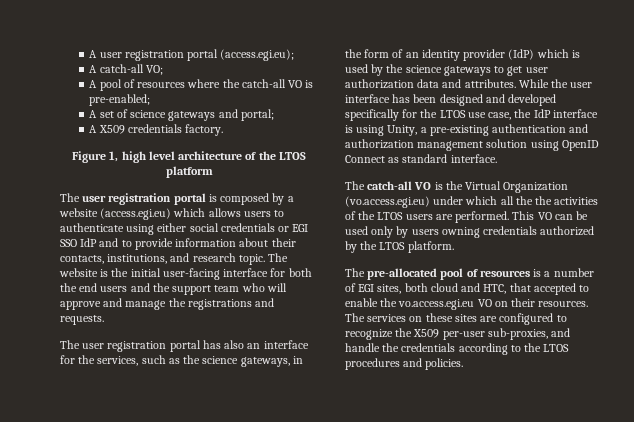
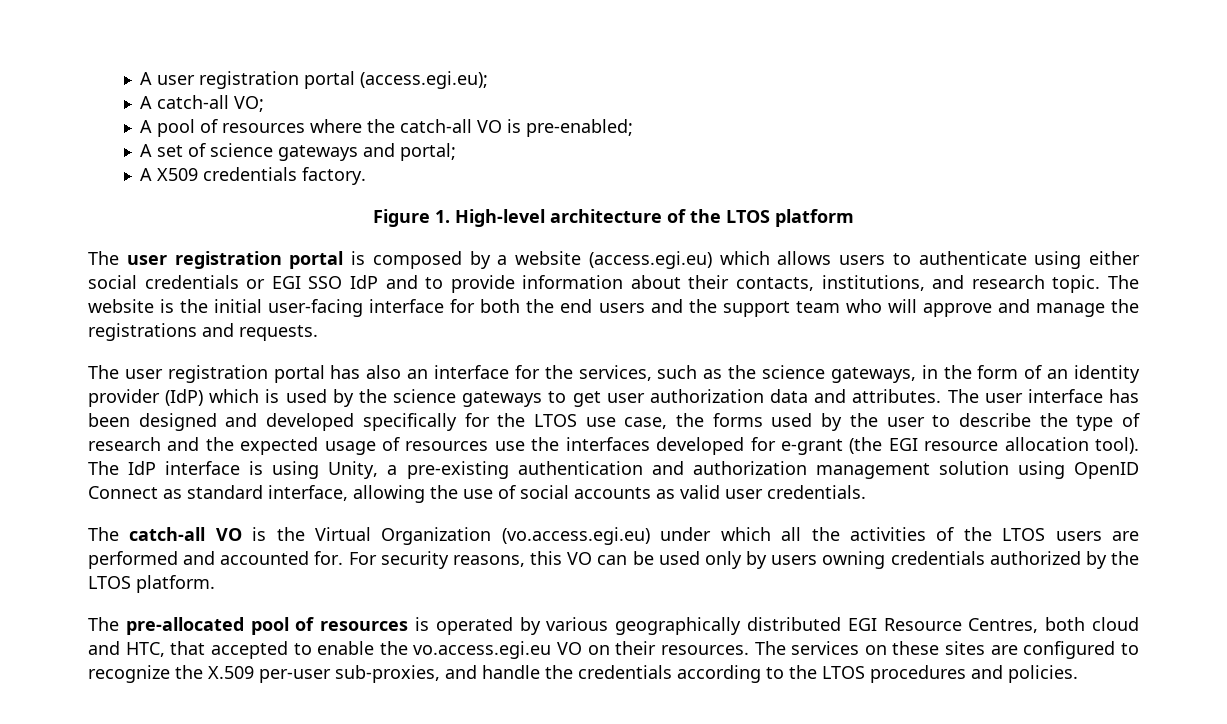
[109,151,175,163] 1, high level -> [435,209,545,227] 1. High-level
[518,79,569,88] While the -> [947,389,979,403] The
(532, 113) none -> [712,413,1141,431] [88,437,1139,455] [88,461,119,475] forms used by the user to describe the type of research and the expected usage of resources use the interfaces developed for e-grant (the EGI resource allocation tool). The
[450,154,497,163] interface. -> [268,485,866,503] interface, allowing the use of social accounts as valid user credentials.
[535,196,553,205] the -> (840, 534) none
[455,211,535,223] performed. This -> [88,551,563,569] performed and accounted for. For security reasons, this
[544,268,594,277] [345,283,402,294] a number of EGI sites, -> [435,617,1039,635] operated by various geographically distributed EGI Resource Centres,
[413,329,440,338] X509 -> [208,666,254,679] X.509

